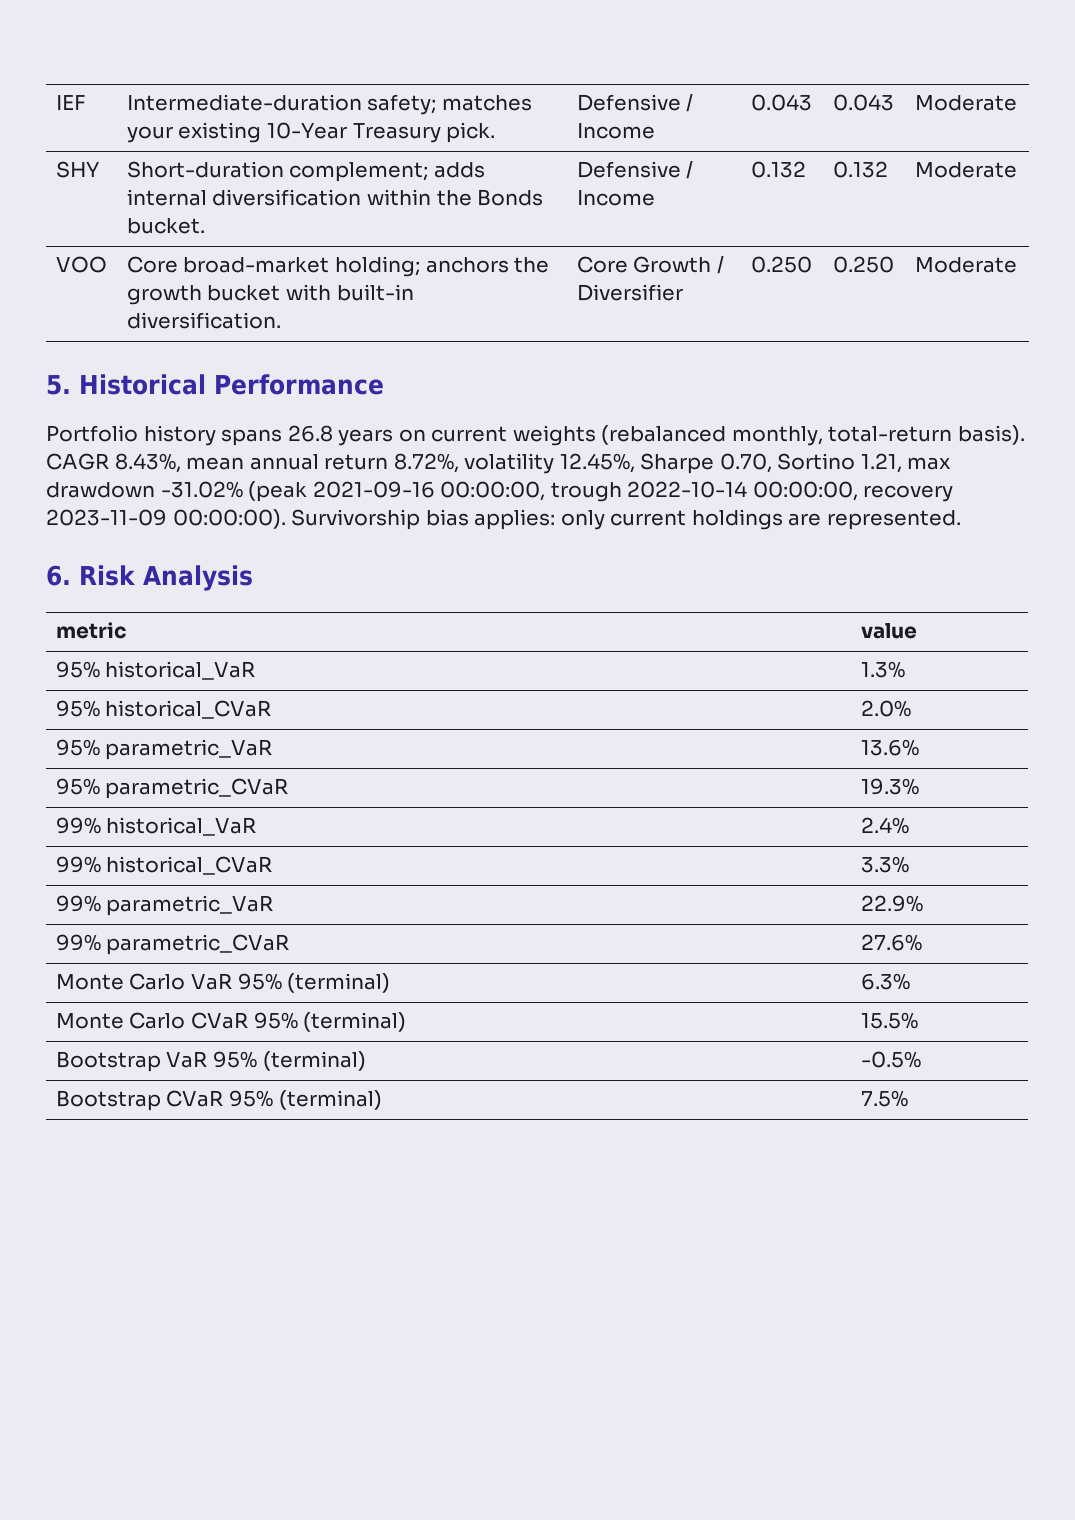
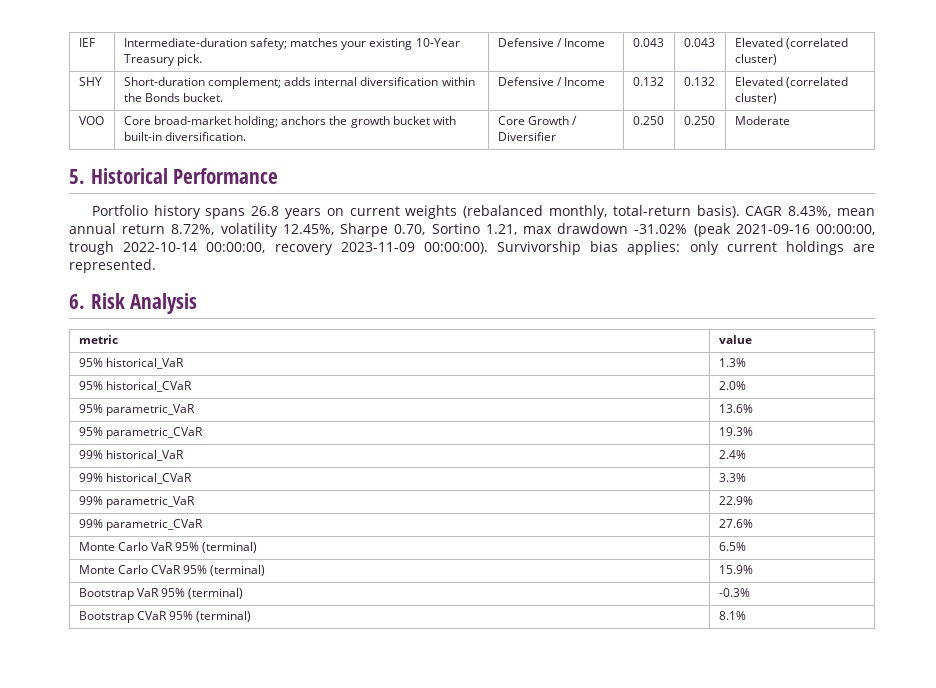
[914,95,1017,111] Moderate -> [734,38,848,49] [734,54,777,65] Elevated (correlated cluster)
[914,162,1017,178] Moderate -> [734,77,848,88] [734,93,777,104] Elevated (correlated cluster)
[860,973,910,990] 6.3% -> [718,542,746,551] 6.5%
[860,1012,918,1029] 15.5% -> [718,565,753,574] 15.9%
[860,1051,921,1068] -0.5% -> [718,588,750,597] -0.3%
[860,1090,908,1107] 7.5% -> [718,611,746,620] 8.1%

